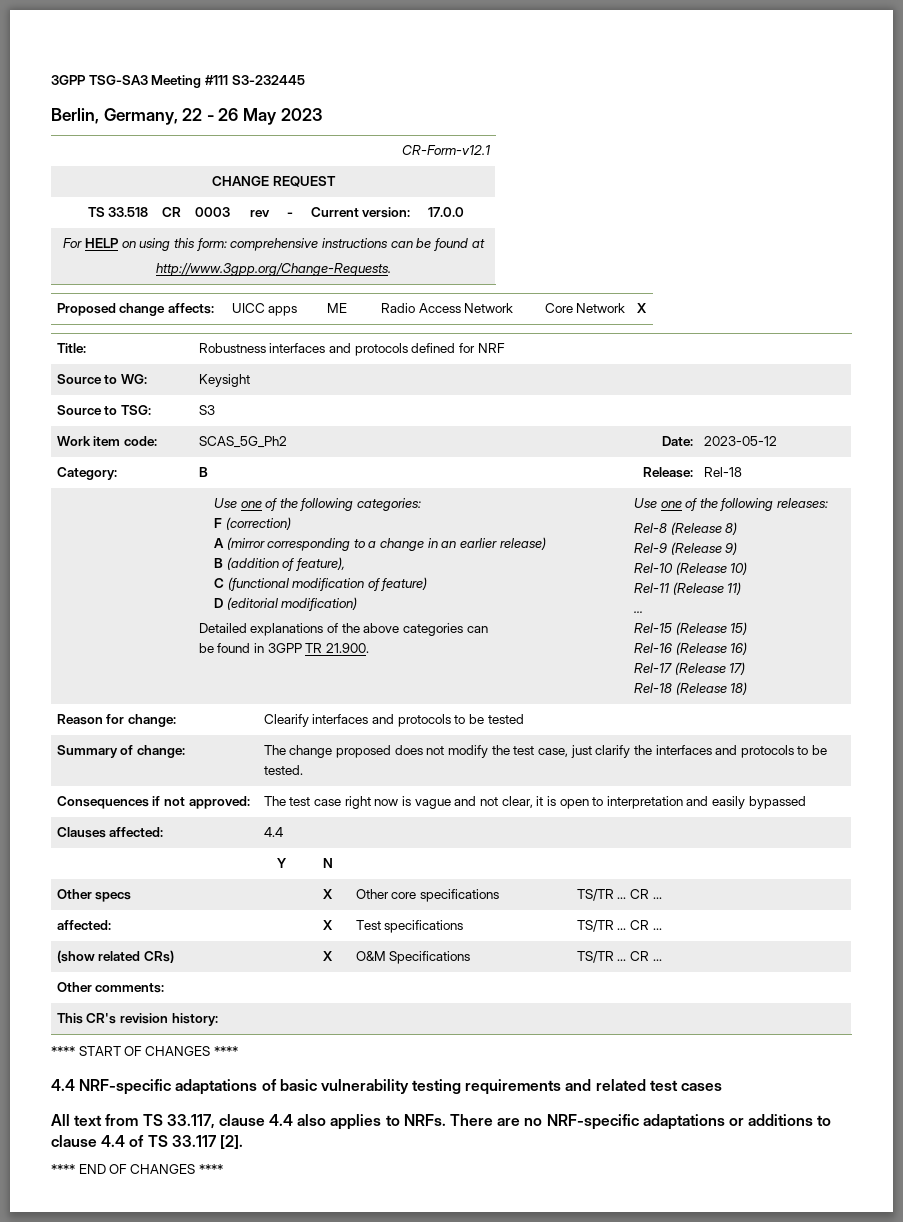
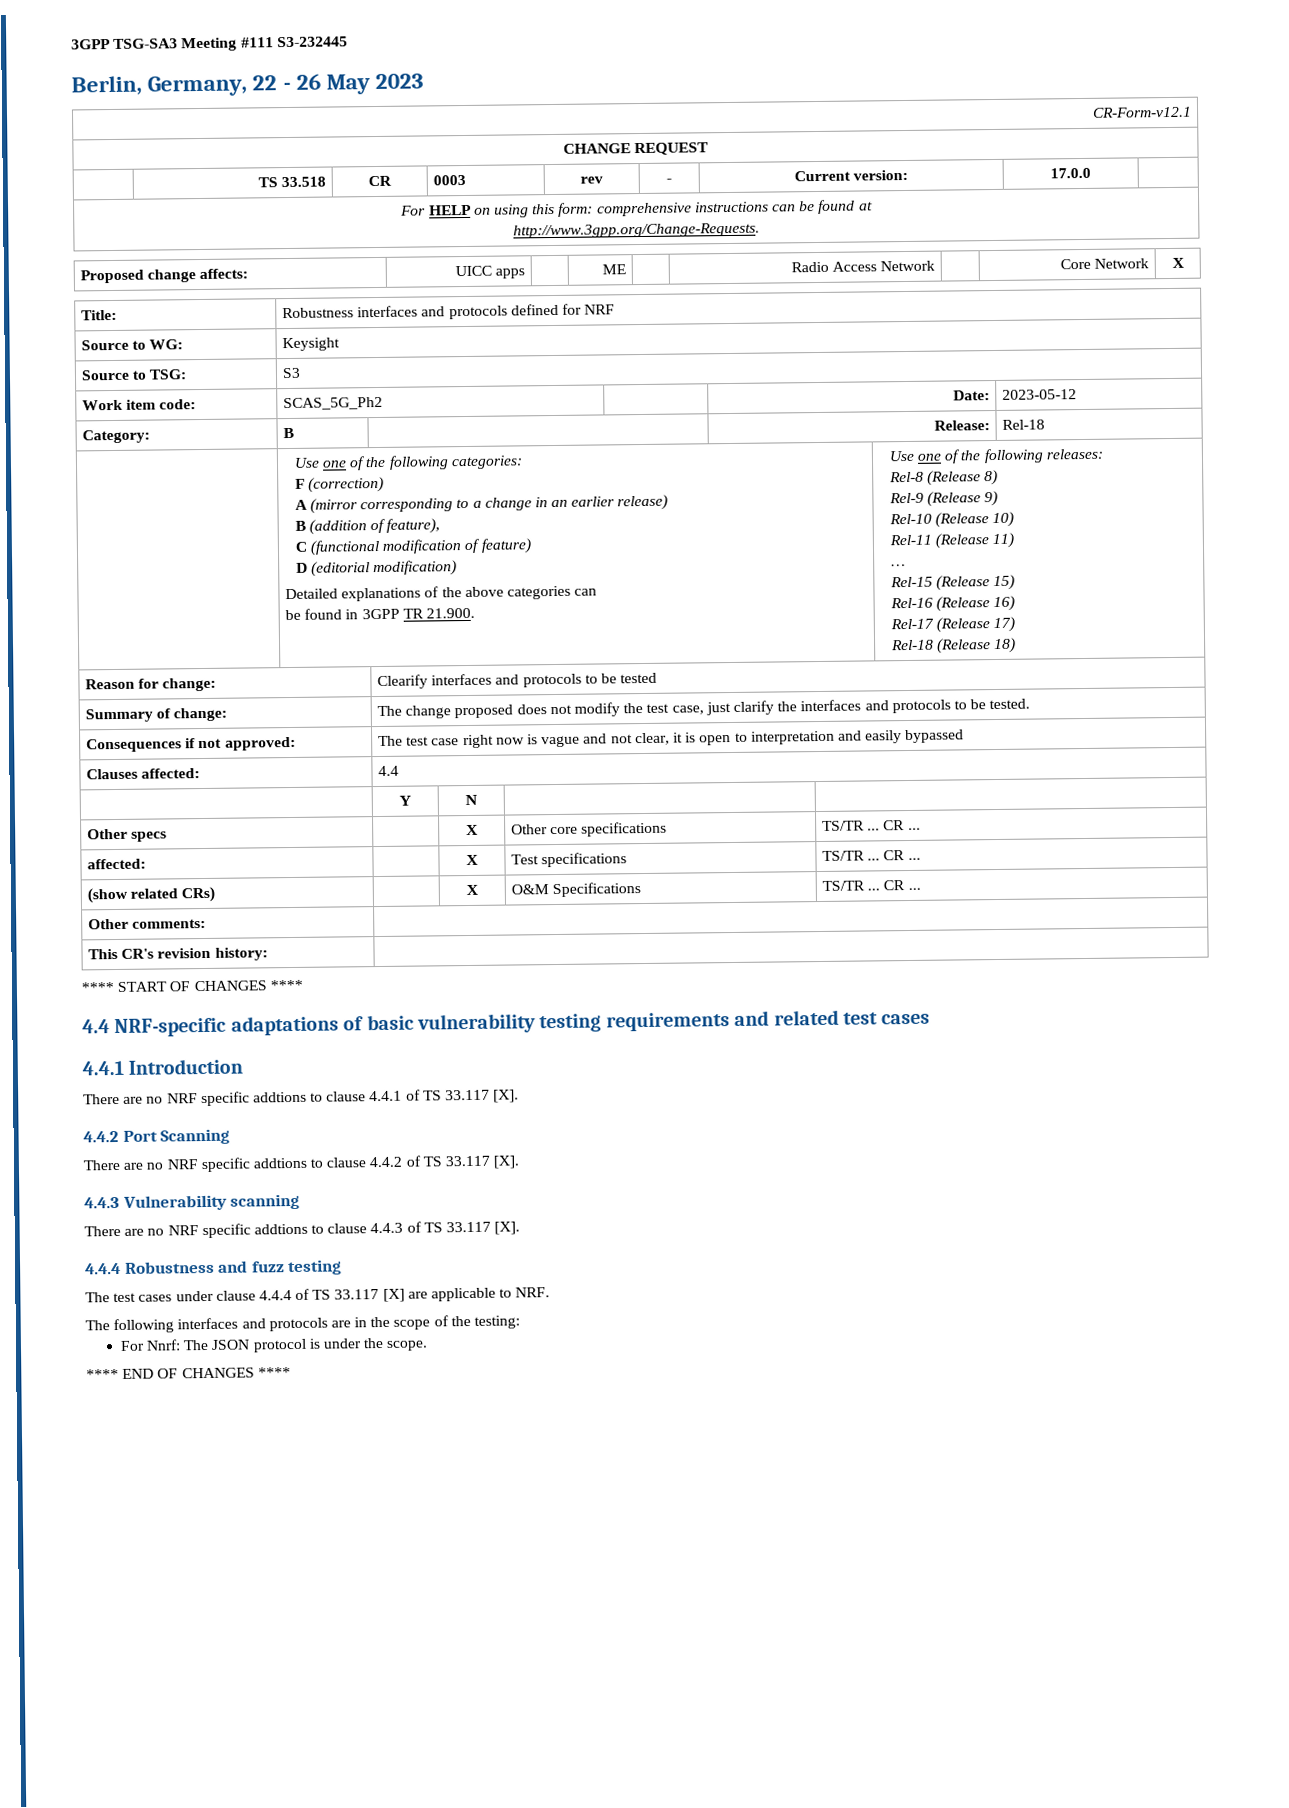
[51,1114,832,1130] [51,1135,243,1149] All text from TS 33.117, clause 4.4 also applies to NRFs. There are no NRF-specific adaptations or additions to clause 4.4 of TS 33.117 [2]. -> [82,1058,244,1076] [83,1089,520,1107] [83,1128,231,1145] [83,1155,520,1173] [84,1193,301,1211] [84,1221,521,1239] [85,1259,343,1276] [85,1287,551,1303] [85,1315,521,1334] [119,1337,429,1353] 4.4.1 Introduction // There are no NRF specific addtions to clause 4.4.1 of TS 33.117 [X]. // 4.4.2 Port Scanning // There are no NRF specific addtions to clause 4.4.2 of TS 33.117 [X]. // 4.4.3 Vulnerability scanning // There are no NRF specific addtions to clause 4.4.3 of TS 33.117 [X]. // 4.4.4 Robustness and fuzz testing // The test cases under clause 4.4.4 of TS 33.117 [X] are applicable to NRF. // The following interfaces and protocols are in the scope of the testing: // For Nnrf: The JSON protocol is under the scope.

